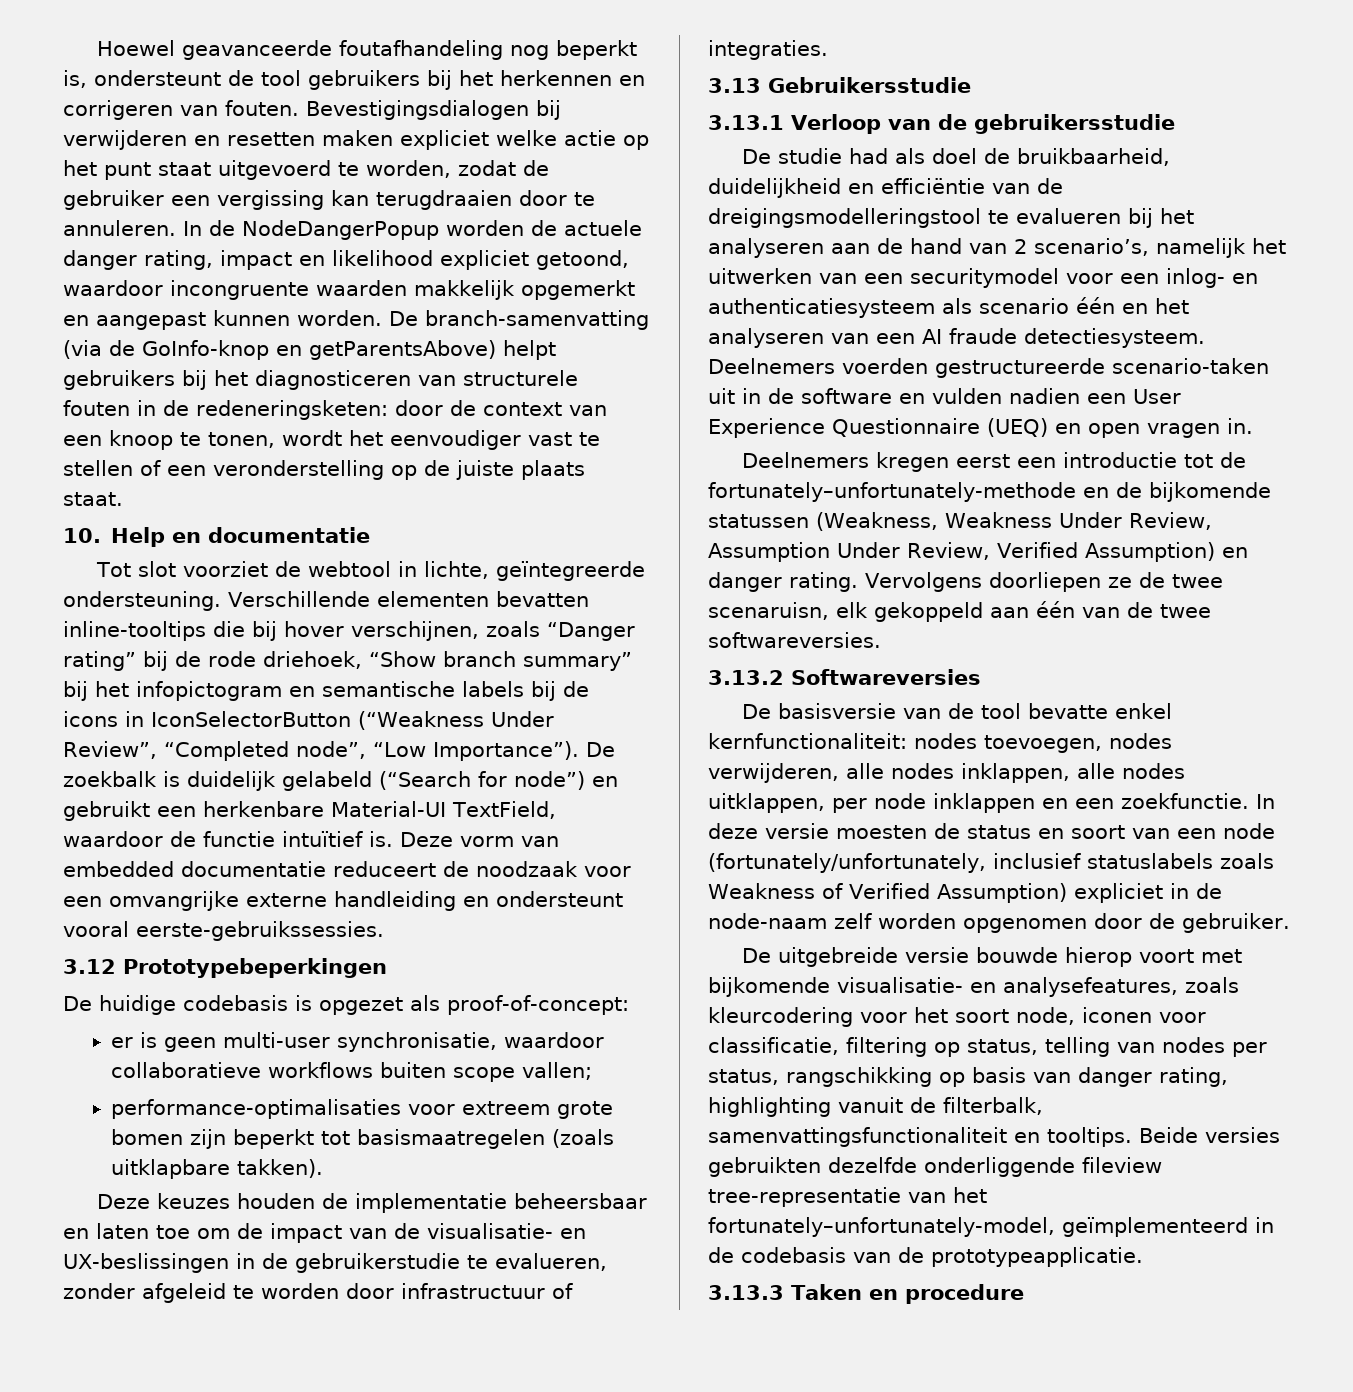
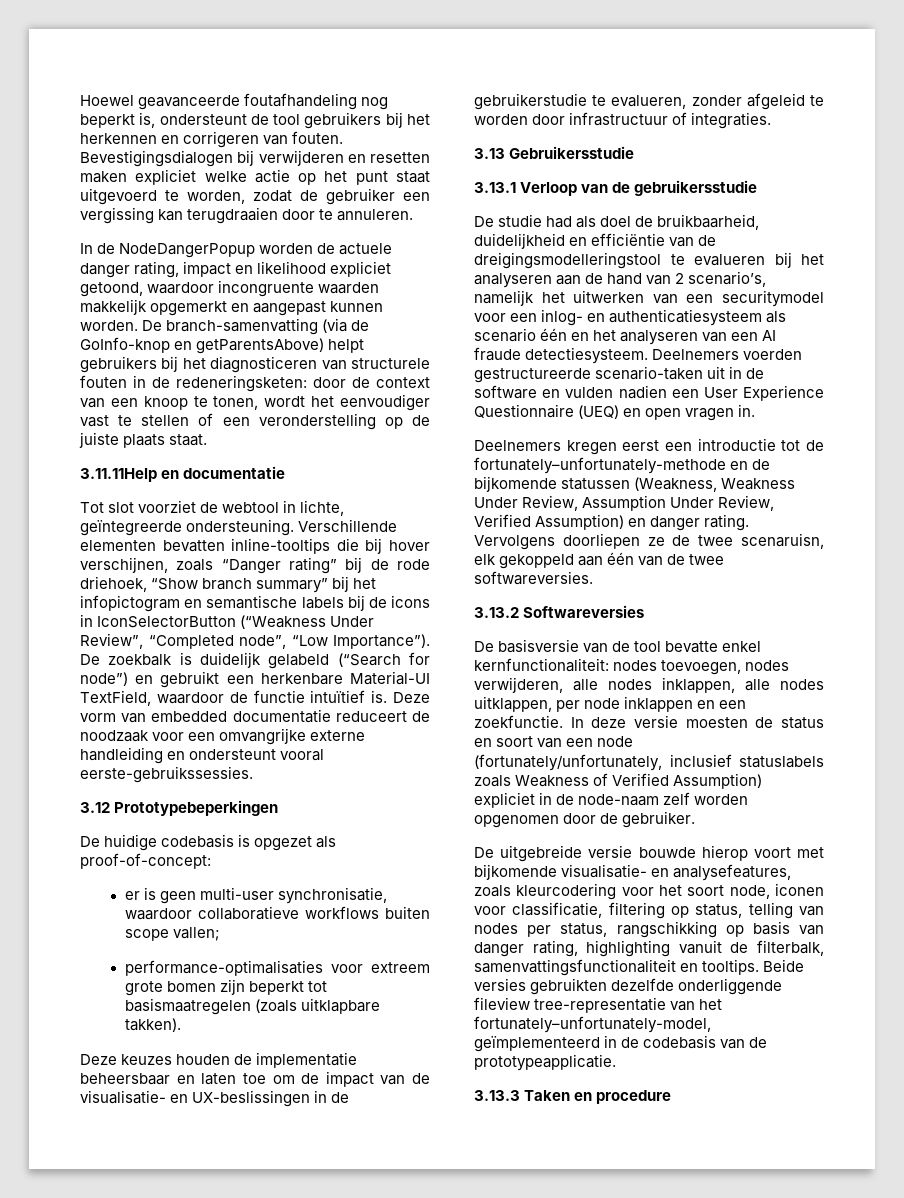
(176, 228) none -> (414, 215) //
[63,527,166,547] 10. Help -> [80,468,157,482] 3.11.11Help

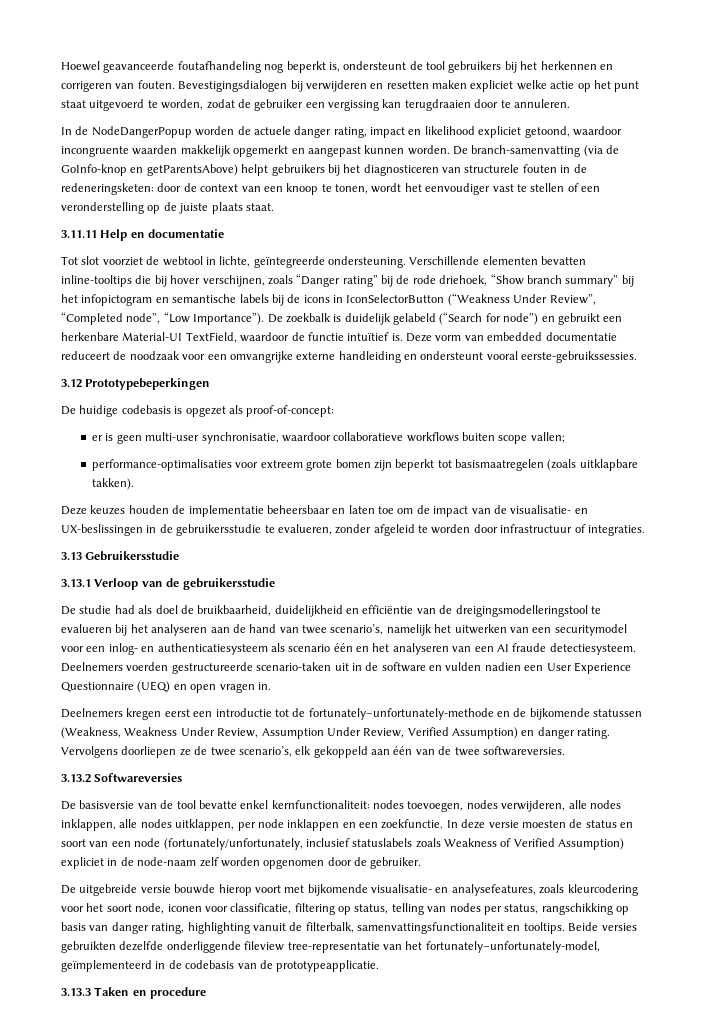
[80,468,157,482] 3.11.11Help -> [61,229,128,241] 3.11.11 Help
[474,93,587,110] gebruikerstudie -> [176,524,262,536] gebruikersstudie
[675,273,685,284] 2 -> [302,625,327,634] twee
[741,533,824,549] scenaruisn, -> [238,746,292,757] scenario’s,

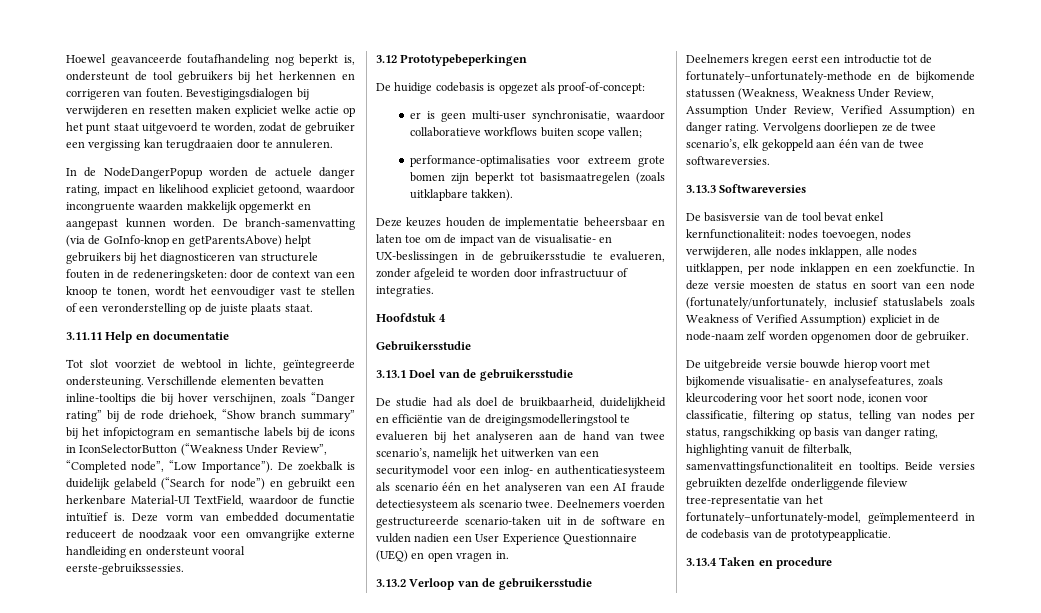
[61,552,82,560] 3.13 -> [376,313,447,322] Hoofdstuk 4 //
[94,578,139,590] Verloop -> [409,369,436,378] Doel
[549,643,636,655] detectiesysteem. -> [376,499,554,511] detectiesysteem als scenario twee.
(271, 686) none -> [376,578,592,590] // 3.13.2 Verloop van de gebruikersstudie
[61,774,91,783] 3.13.2 -> [686,185,716,193] 3.13.3
[198,800,237,809] bevatte -> [823,212,852,222] bevat
[61,988,91,996] 3.13.3 -> [686,558,717,566] 3.13.4

